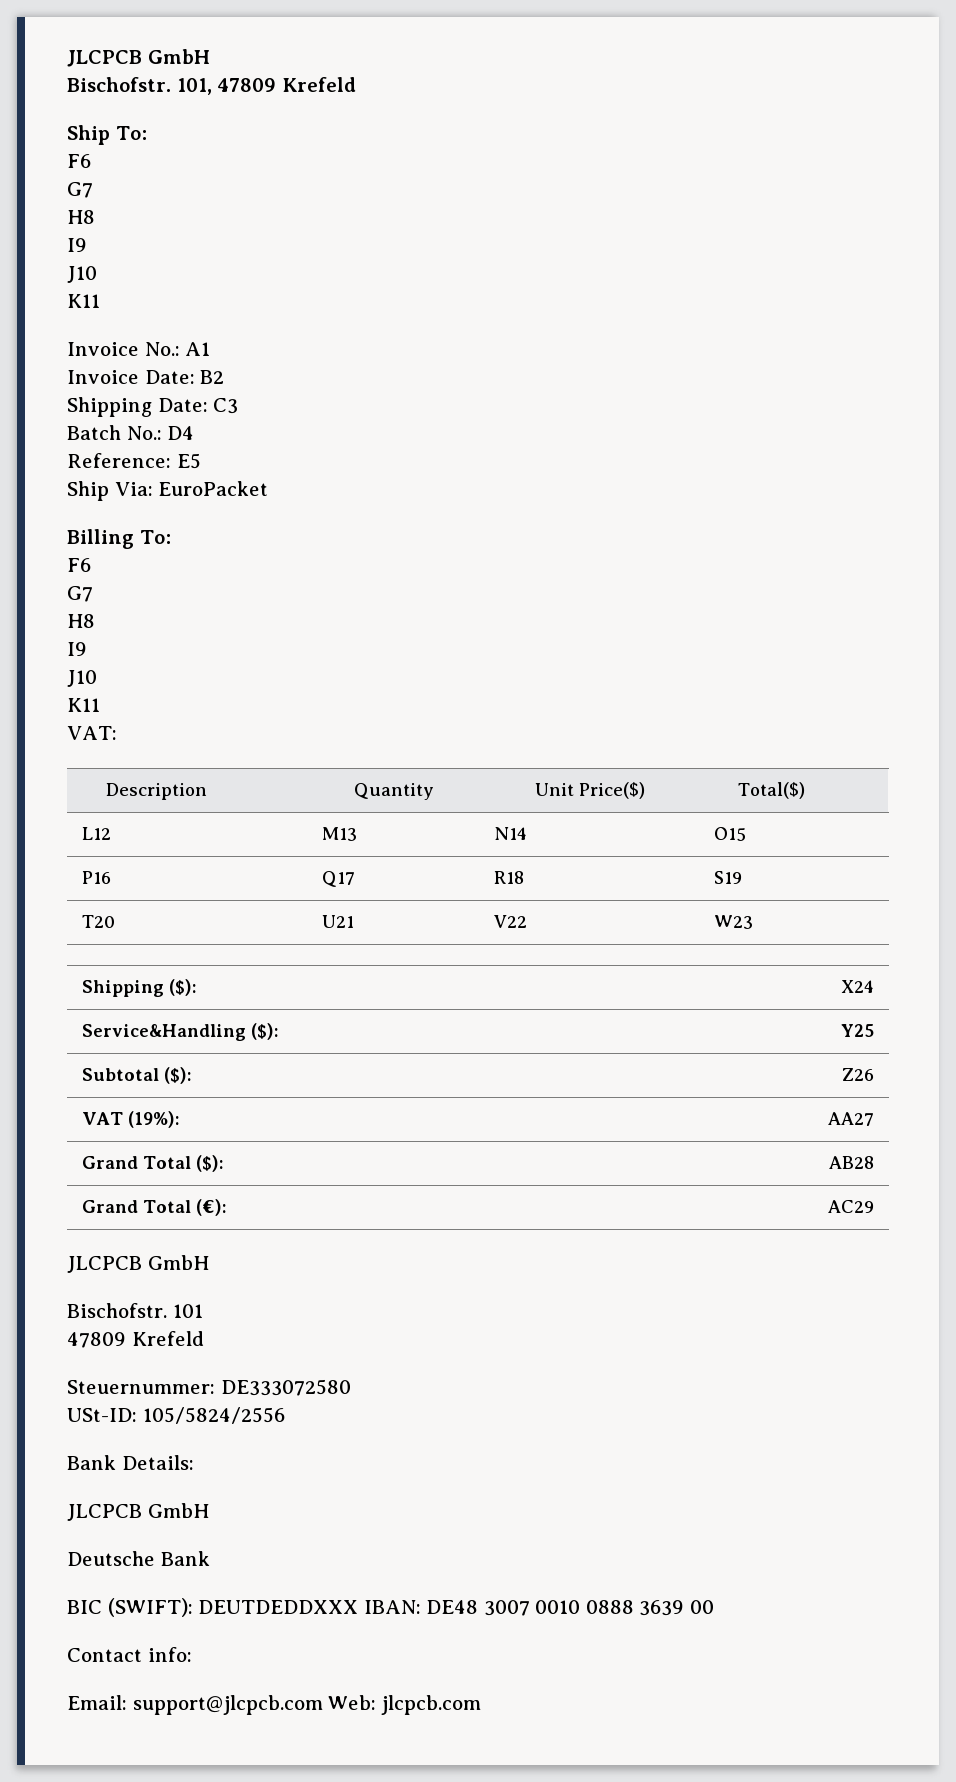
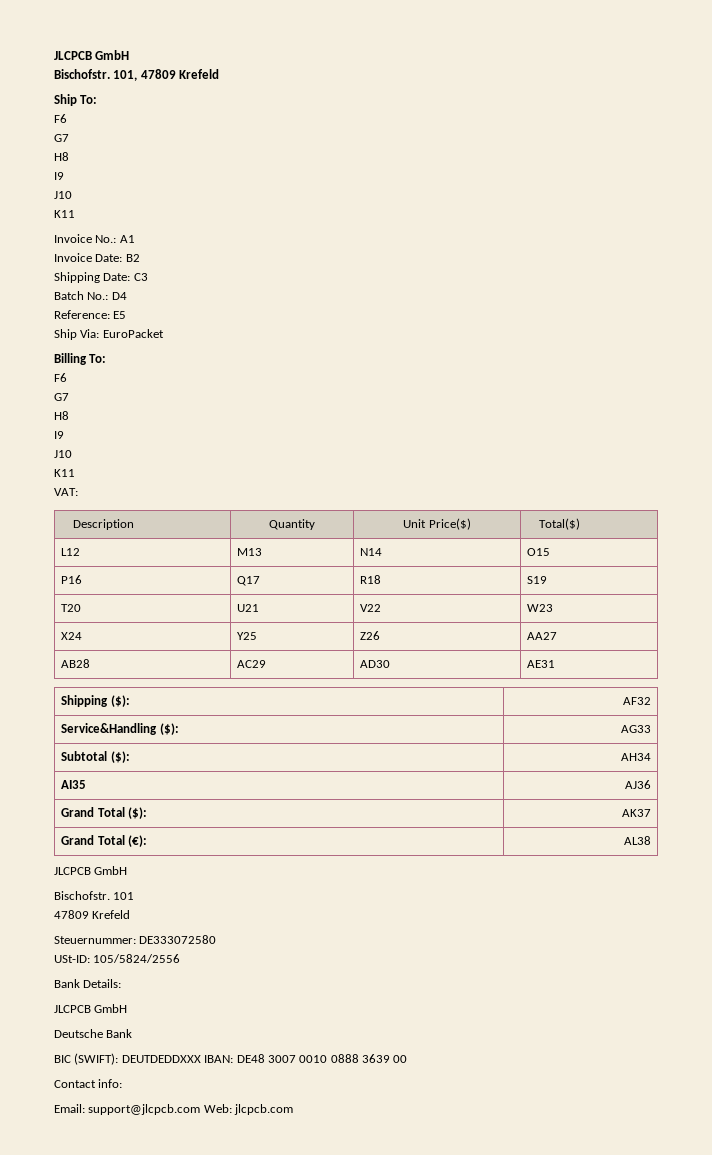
(753, 922) none -> [61,632,83,640] [237,632,258,640] [360,631,381,640] [527,632,558,640] [61,659,91,668] [237,660,267,668] [360,660,391,668] [527,660,556,668] // X24 | Y25 | Z26 | AA27 // AB28 | AC29 | AD30 | AE31
[841,980,875,993] X24 -> [622,697,651,705] AF32
[841,1024,875,1037] Y25 -> [620,725,651,733] AG33
[842,1068,875,1081] [81,1111,180,1128] [828,1112,875,1126] Z26 // VAT (19%): | AA27 -> [620,753,651,761] [61,780,87,789] [624,780,651,789] AH34 // AI35 | AJ36
[829,1156,875,1169] AB28 -> [621,809,651,817] AK37
[828,1200,875,1213] AC29 -> [623,836,651,845] AL38

